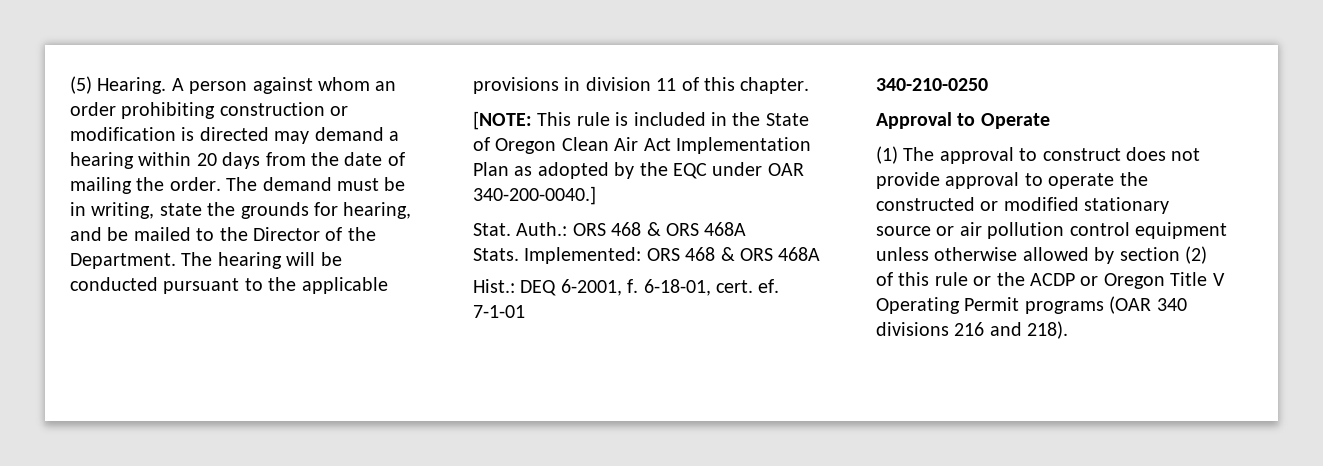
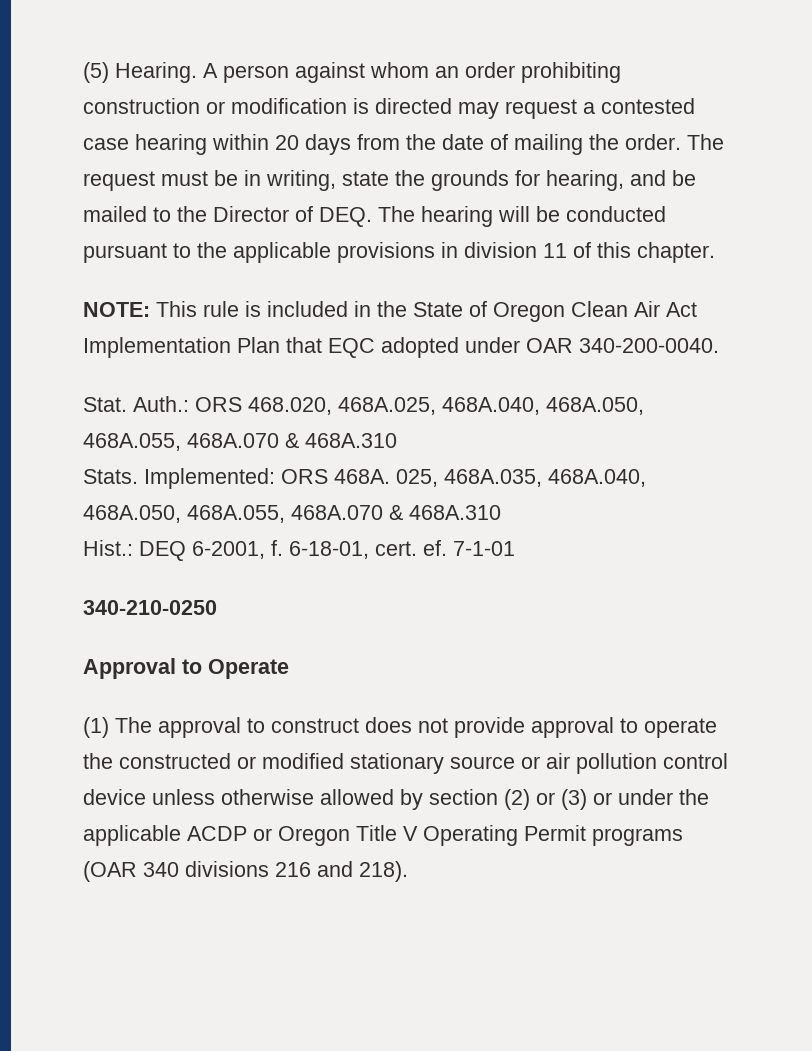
[314,127,399,141] demand a -> [505,98,695,119] [83,138,129,150] request a contested case
[262,177,332,191] demand -> [83,171,155,191] request
[347,227,376,241] [70,253,176,269] the Department. -> [319,207,372,227] DEQ.
[473,111,532,130] [NOTE: -> [83,302,150,317] NOTE:
[514,162,707,179] as adopted by the EQC -> [286,337,459,358] that EQC adopted
[473,186,596,205] 340-200-0040.] -> [579,338,719,353] 340-200-0040.
[611,222,747,236] [473,247,821,264] 468 & ORS 468A // Stats. Implemented: ORS 468 & ORS 468A -> [248,397,644,415] [83,433,397,451] [83,468,646,489] [83,505,501,523] 468.020, 468A.025, 468A.040, 468A.050, 468A.055, 468A.070 & 468A.310 // Stats. Implemented: ORS 468A. 025, 468A.035, 468A.040, 468A.050, 468A.055, 468A.070 & 468A.310
[1135,222,1227,239] equipment -> [83,789,146,805] device
[876,272,1025,286] of this rule or the -> [536,789,709,810] [83,825,181,846] or (3) or under the applicable

